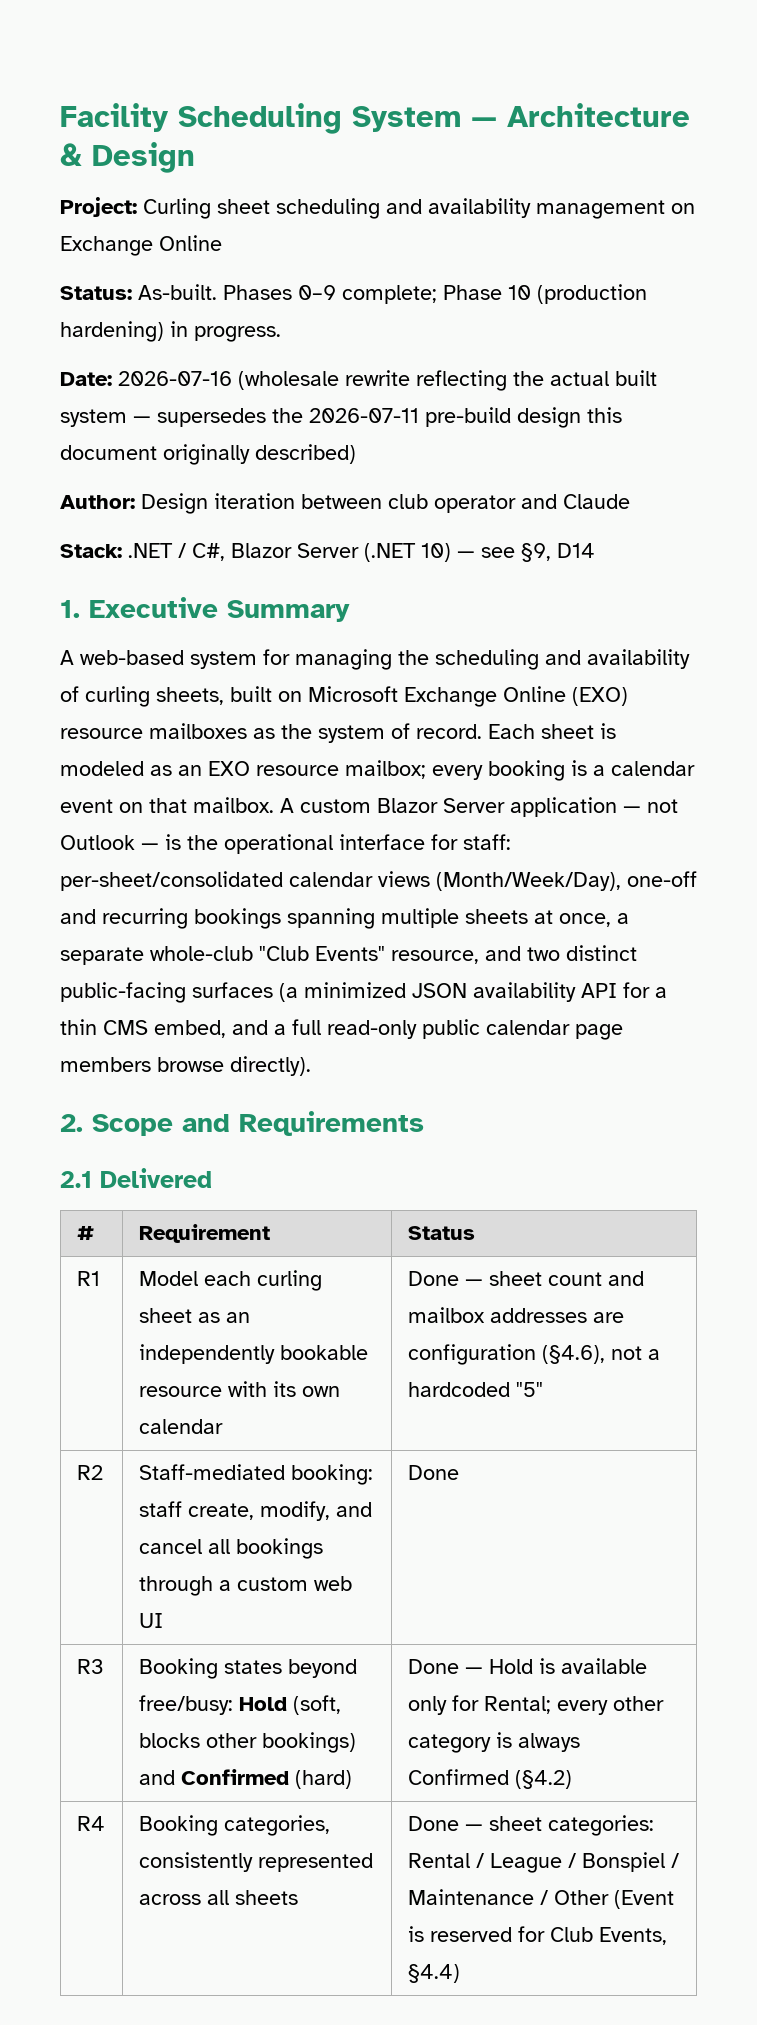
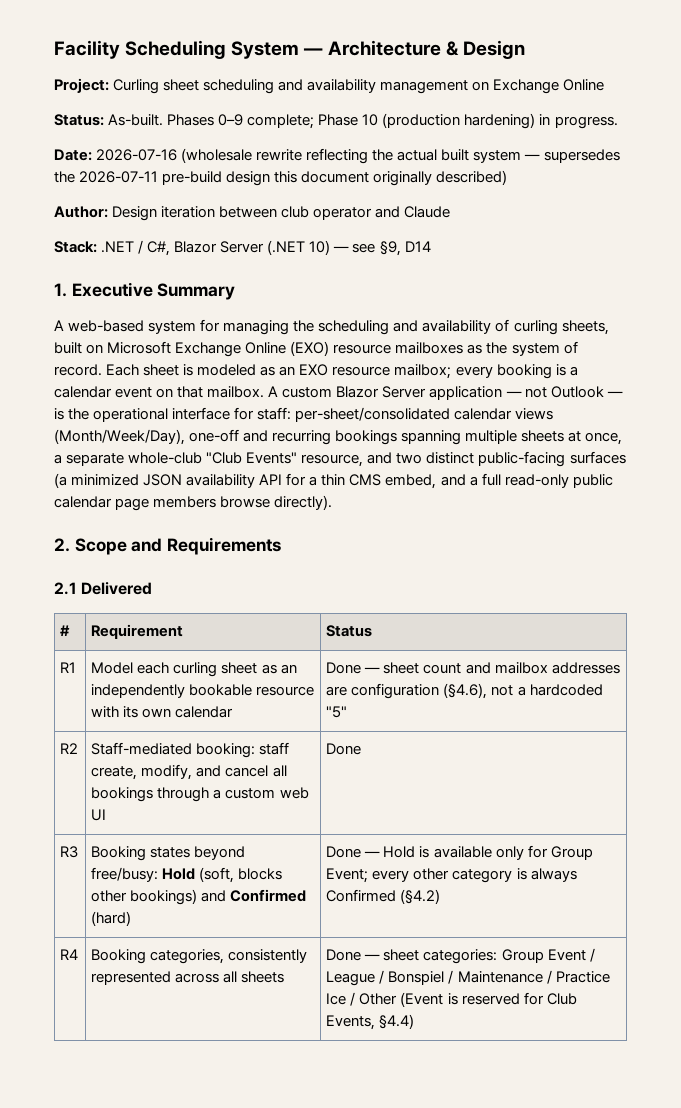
[483,1696,551,1714] Rental; -> [550,846,593,860] [326,868,369,883] Group Event;
[407,1853,470,1868] Rental -> [501,949,586,963] Group Event
(548, 1897) none -> [555,971,610,983] [326,992,356,1006] Practice Ice /

